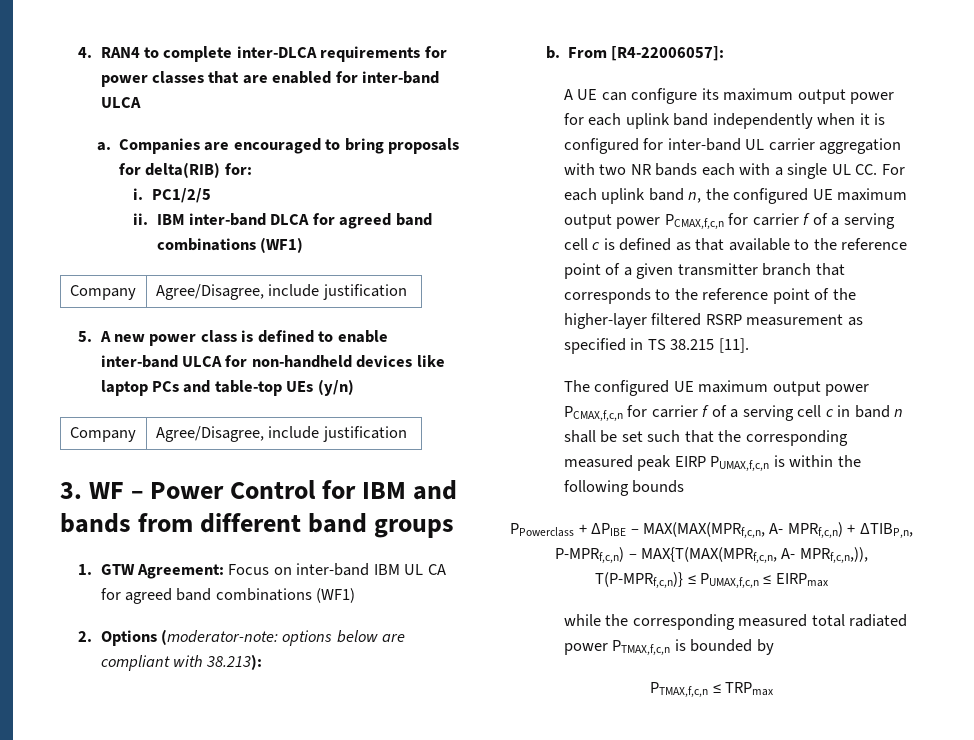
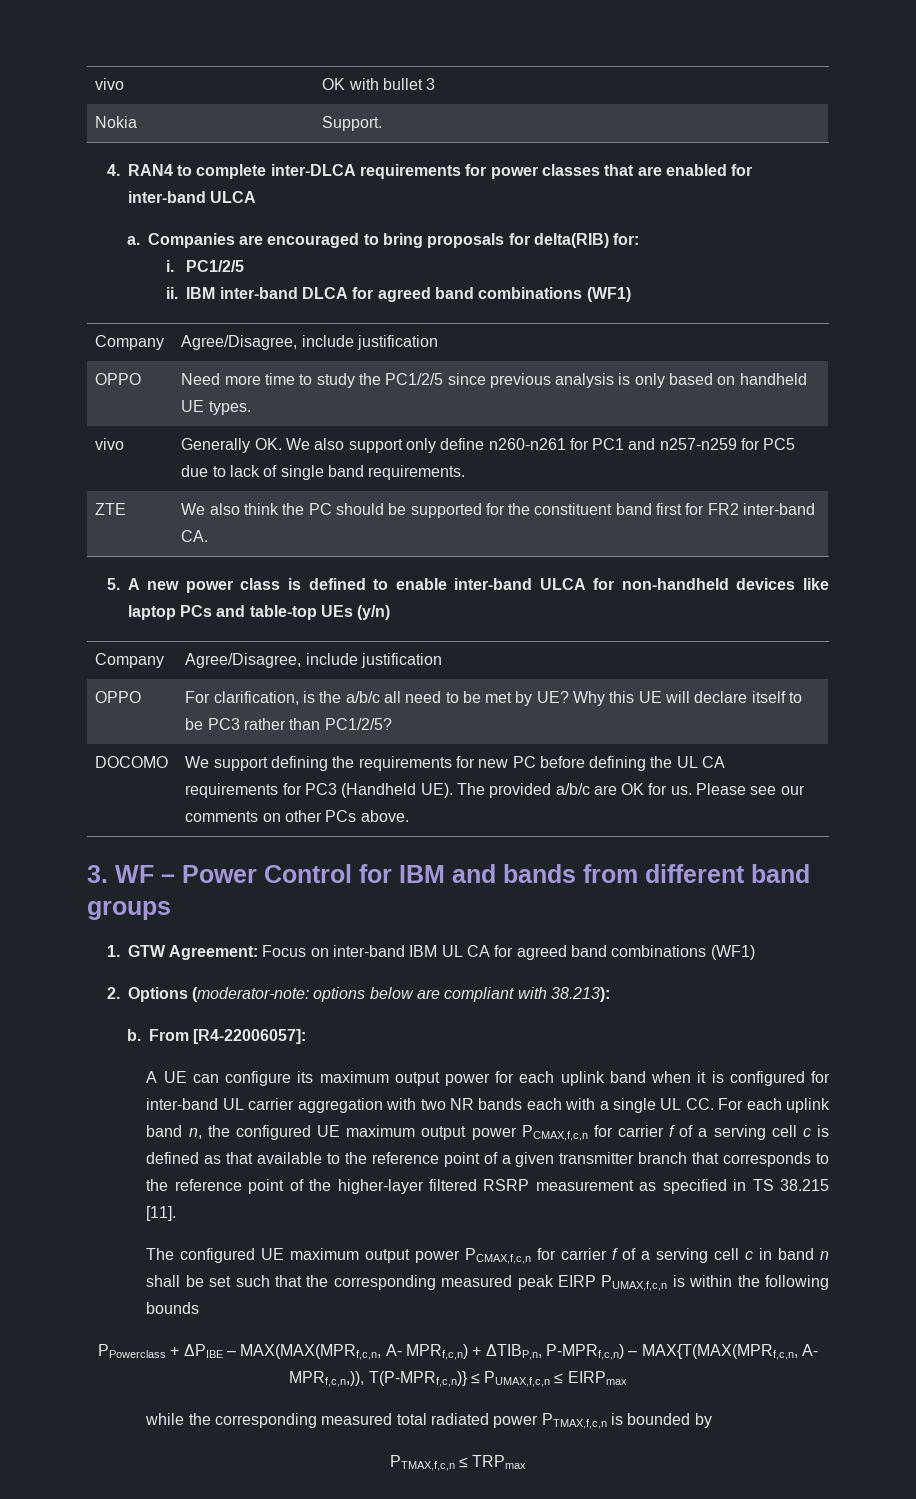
(78, 52) none -> [95,78,125,90] [322,78,436,90] [95,116,138,128] [322,116,383,131] vivo | OK with bullet 3 // Nokia | Support. //
(407, 292) none -> [95,373,142,385] [181,373,807,388] [181,400,251,415] [95,438,125,450] [181,438,796,453] [181,465,466,480] [95,503,127,515] [181,503,816,518] [181,530,209,542] // OPPO | Need more time to study the PC1/2/5 since previous analysis is only based on handheld UE types. // vivo | Generally OK. We also support only define n260-n261 for PC1 and n257-n259 for PC5 due to lack of single band requirements. // ZTE | We also think the PC should be supported for the constituent band first for FR2 inter-band CA.
(407, 434) none -> [95,691,142,703] [185,691,803,706] [185,718,392,730] [95,756,169,768] [185,756,726,771] [185,783,805,798] [185,810,409,822] // OPPO | For clarification, is the a/b/c all need to be met by UE? Why this UE will declare itself to be PC3 rather than PC1/2/5? // DOCOMO | We support defining the requirements for new PC before defining the UL CA requirements for PC3 (Handheld UE). The provided a/b/c are OK for us. Please see our comments on other PCs above.
[712,113,813,129] independently -> (646, 1077) none

